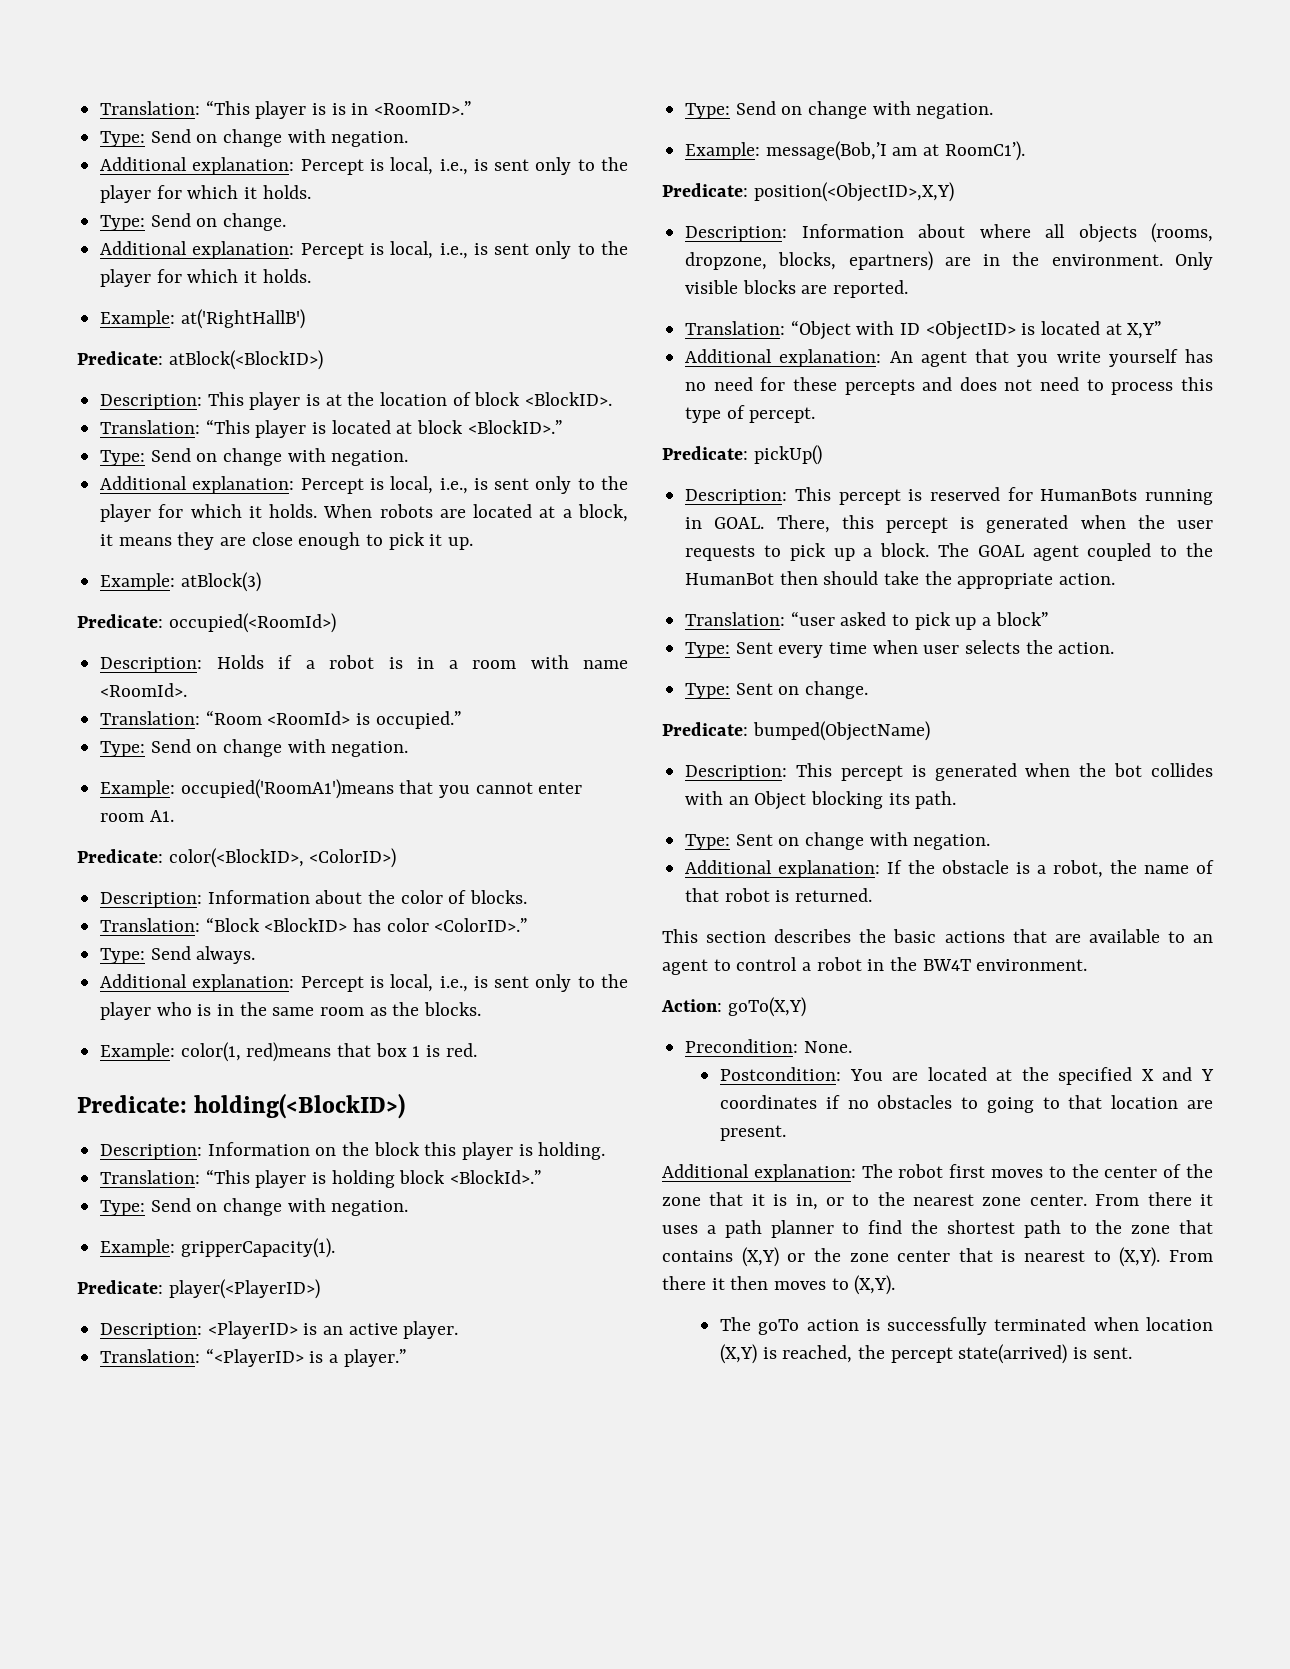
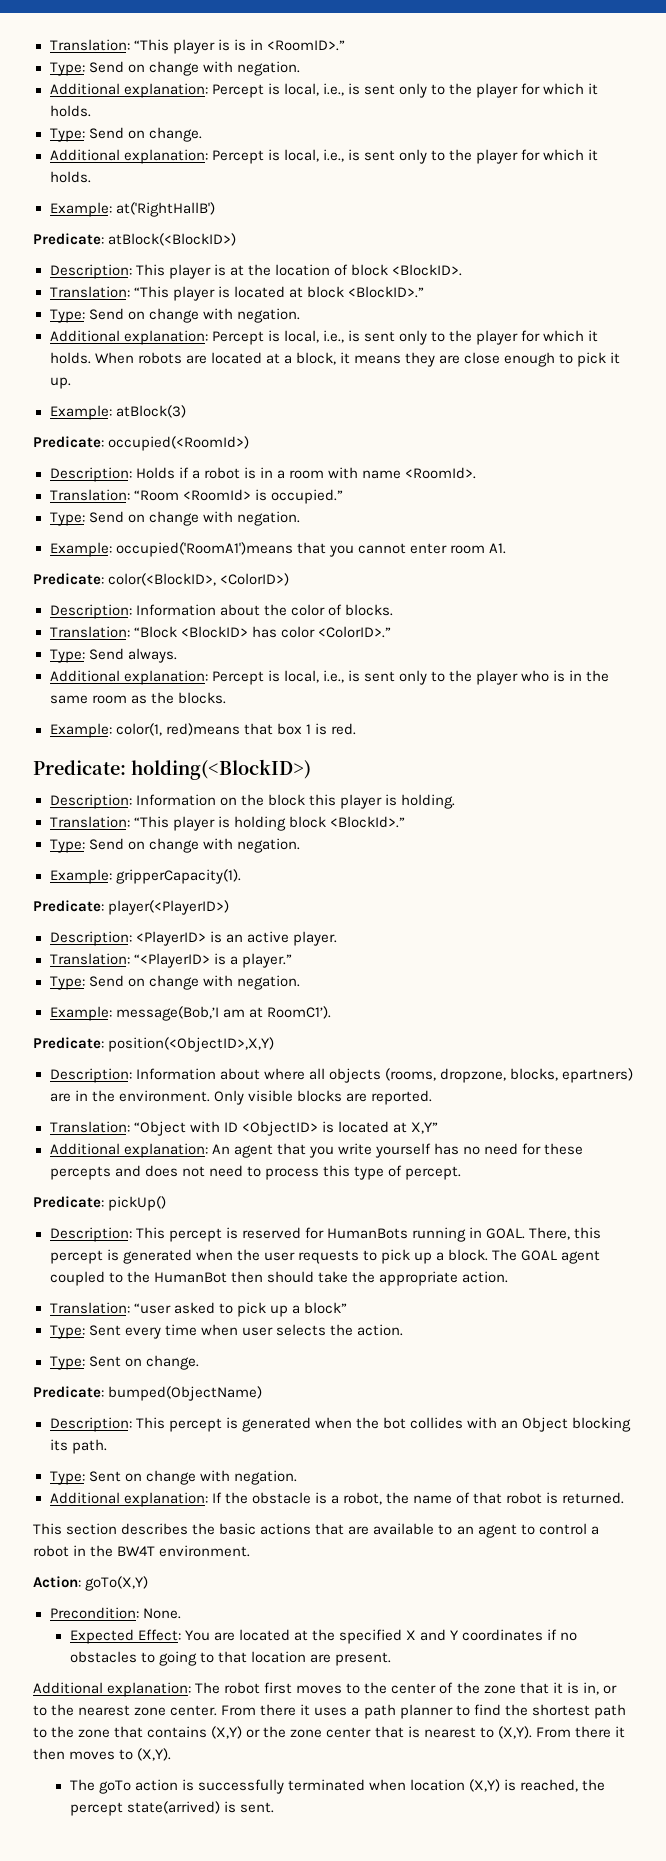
[719,1067,841,1081] Postcondition: -> [69,1629,181,1644] Expected Effect:

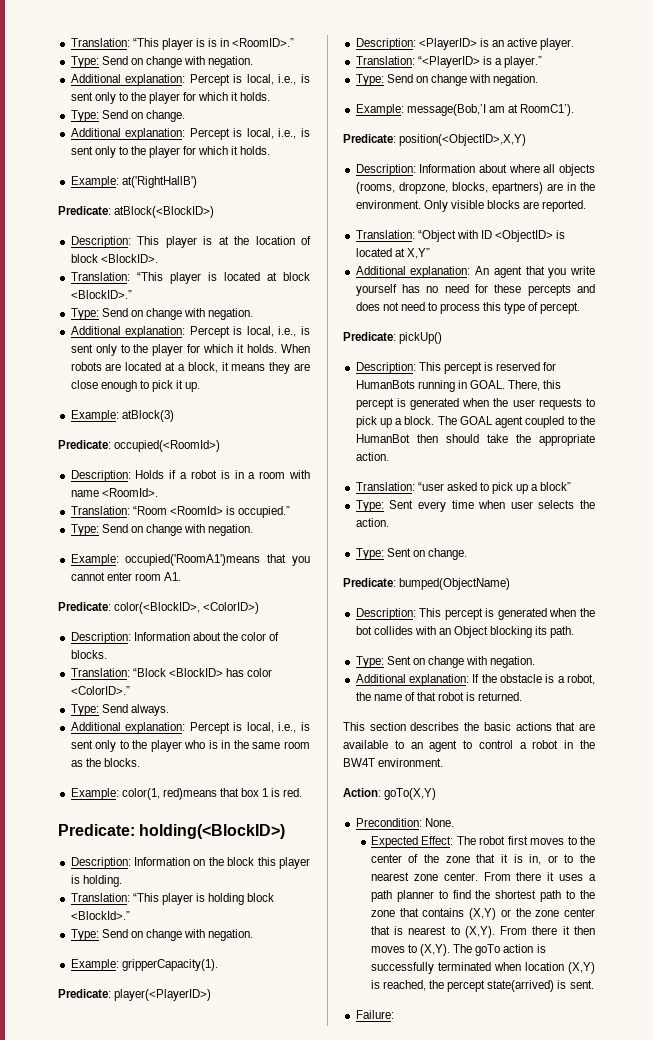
[184,1629,578,1644] [69,1651,391,1666] [33,1682,192,1697] You are located at the specified X and Y coordinates if no obstacles to going to that location are present. // Additional explanation: -> (454, 840) none
(172, 1754) // -> (451, 950) none
(274, 1807) none -> [355,1010,394,1019] // Failure:

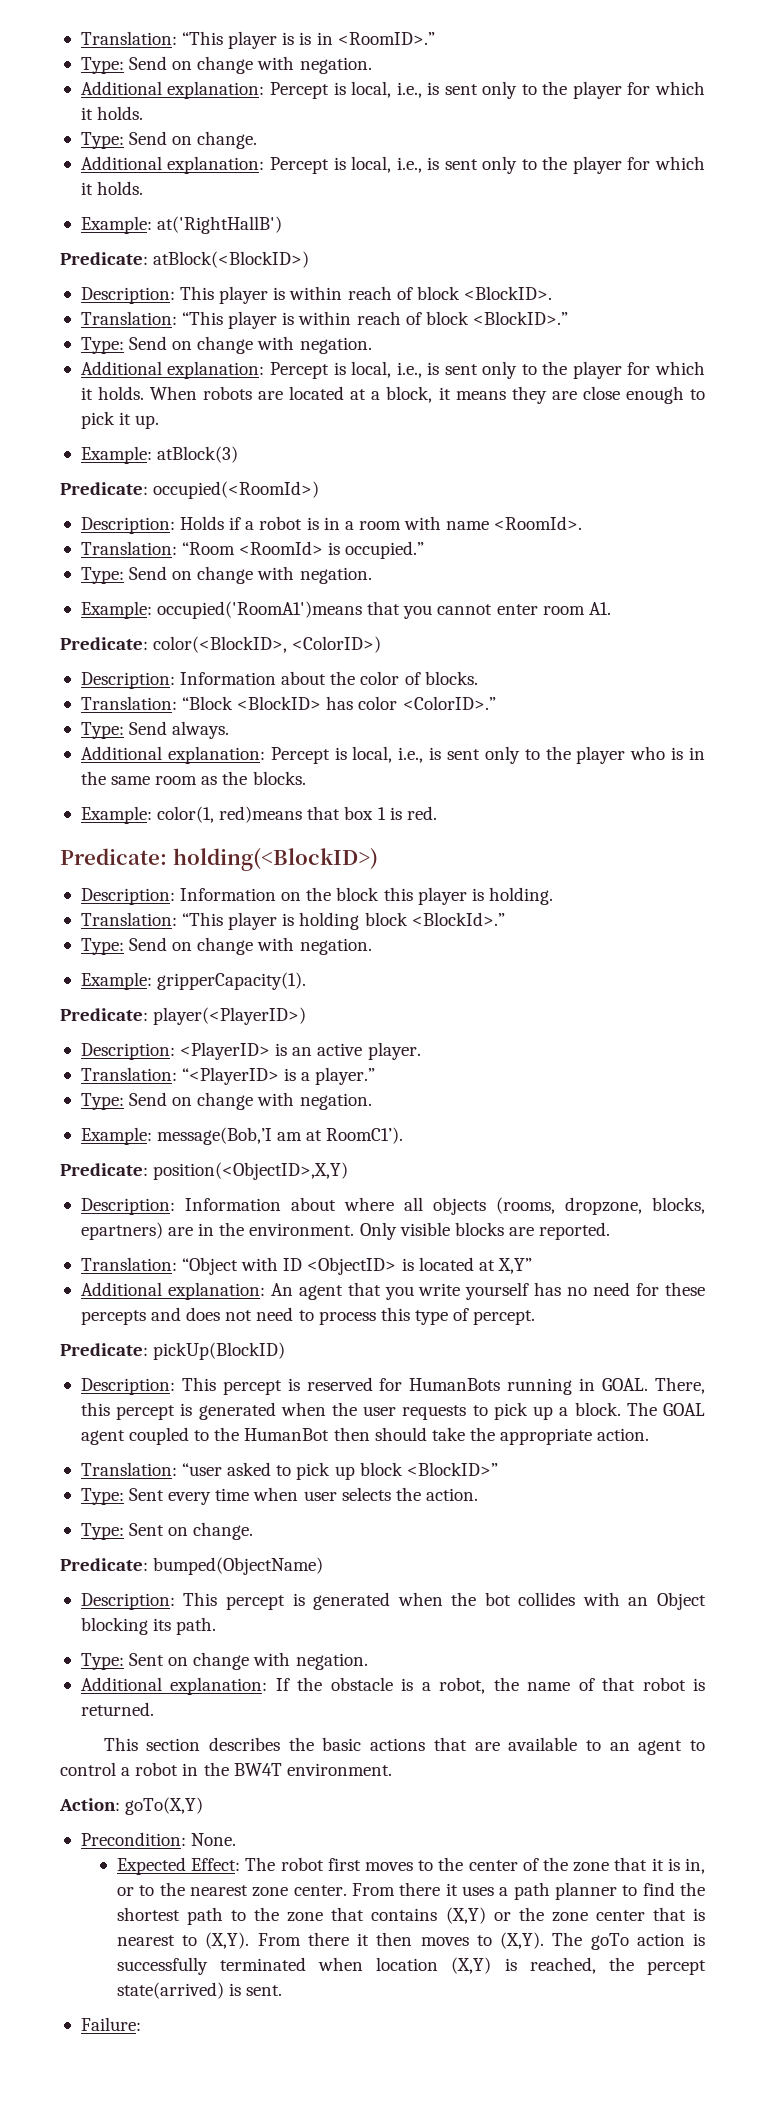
[218,236,295,245] at the location -> [289,286,392,300] within reach
[223,272,277,281] located at -> [298,311,422,325] within reach of
[399,332,443,344] pickUp() -> [153,1342,286,1360] pickUp(BlockID)
[531,482,572,491] a block” -> [359,1462,498,1476] block <BlockID>”

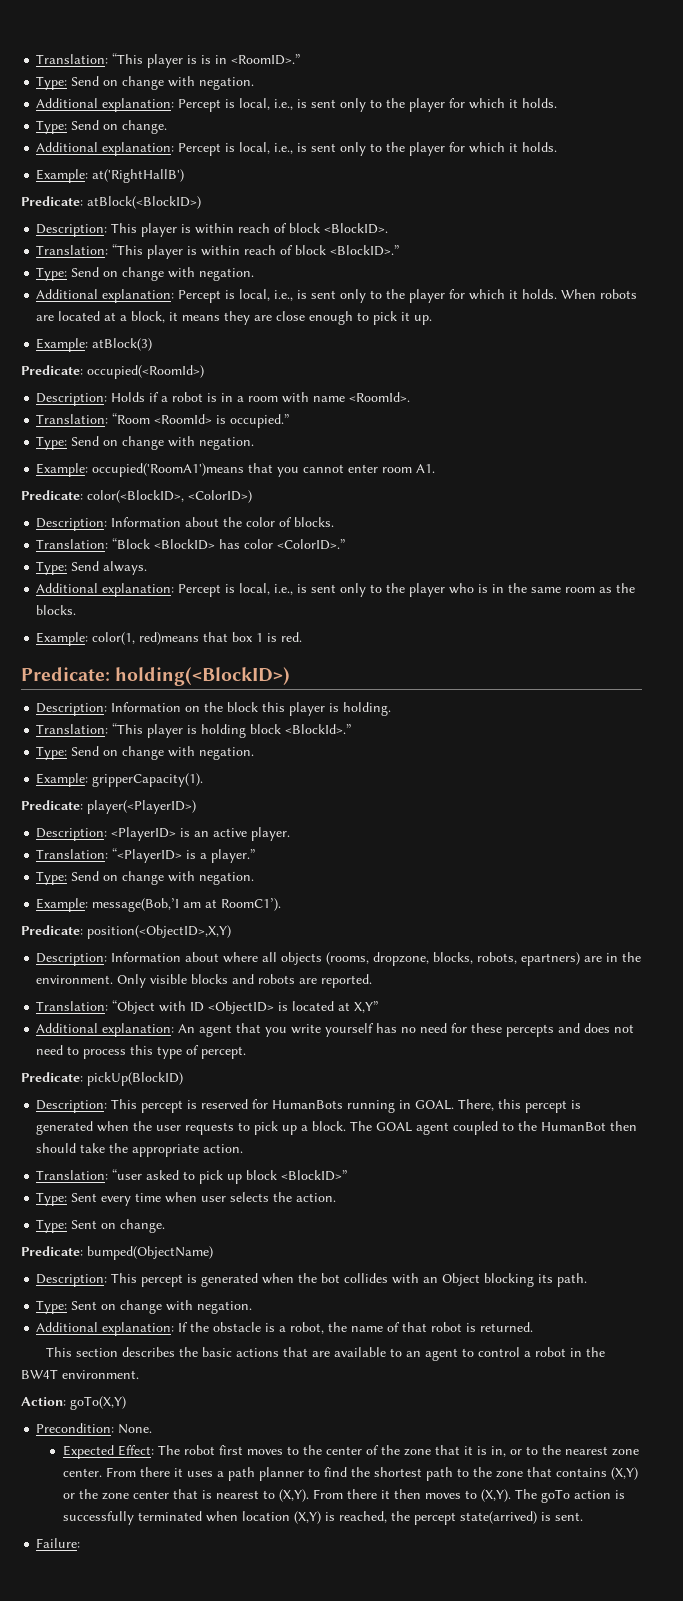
(705, 1205) none -> [477,952,518,964] robots,
(504, 1229) none -> [232,974,296,984] and robots

